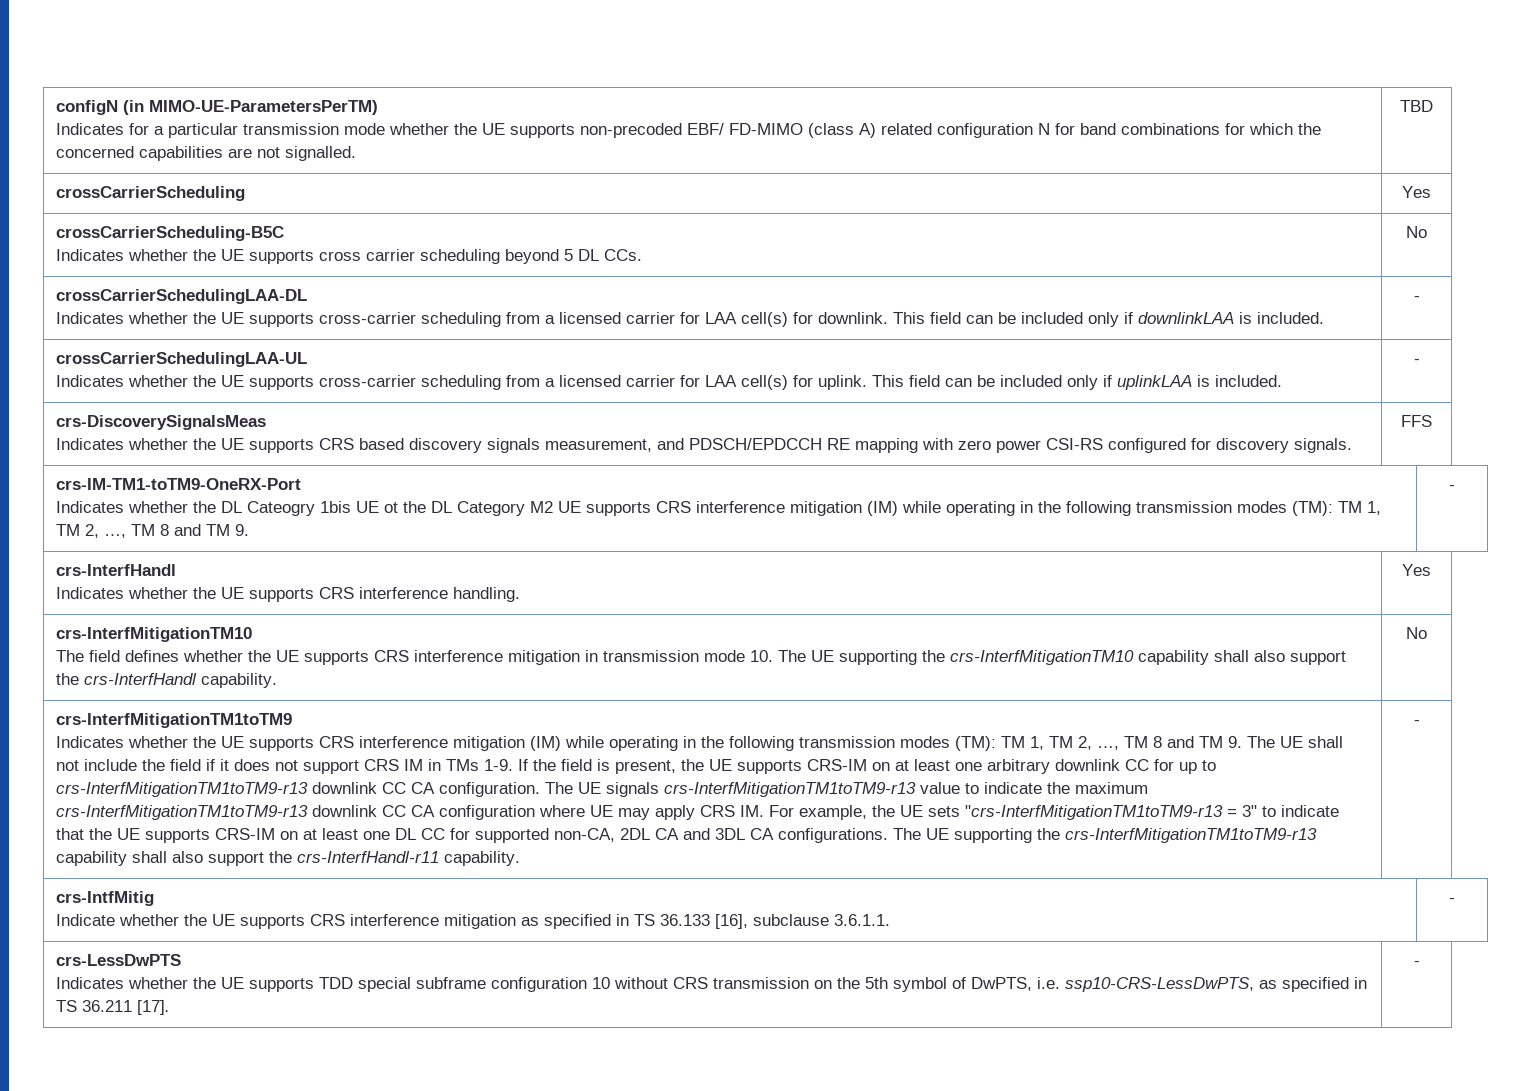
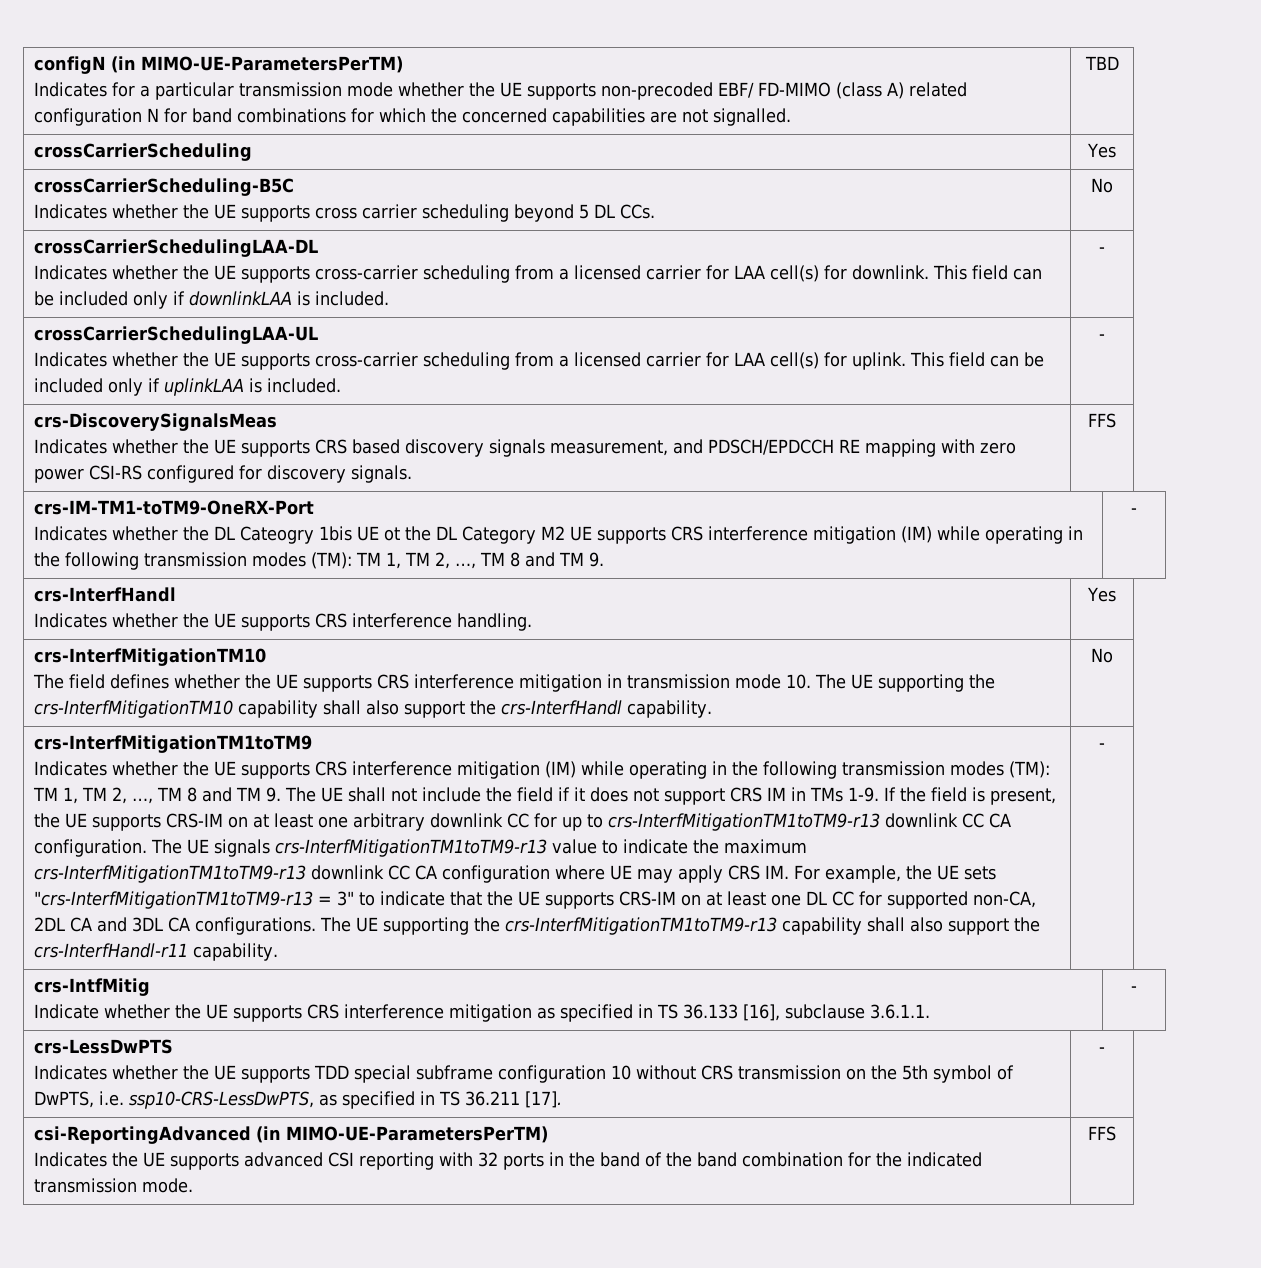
(1420, 963) none -> [34,1126,549,1144] [34,1152,983,1170] [34,1178,194,1193] [1088,1126,1116,1141] // csi-ReportingAdvanced (in MIMO-UE-ParametersPerTM) // Indicates the UE supports advanced CSI reporting with 32 ports in the band of the band combination for the indicated transmission mode. | FFS

